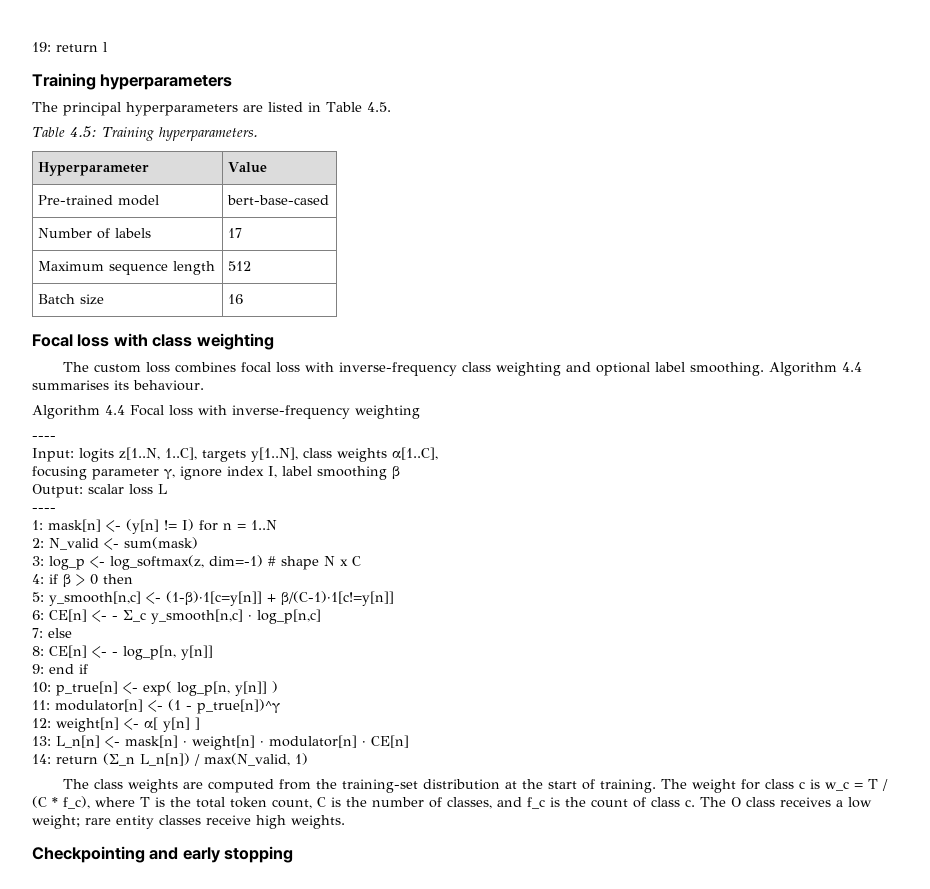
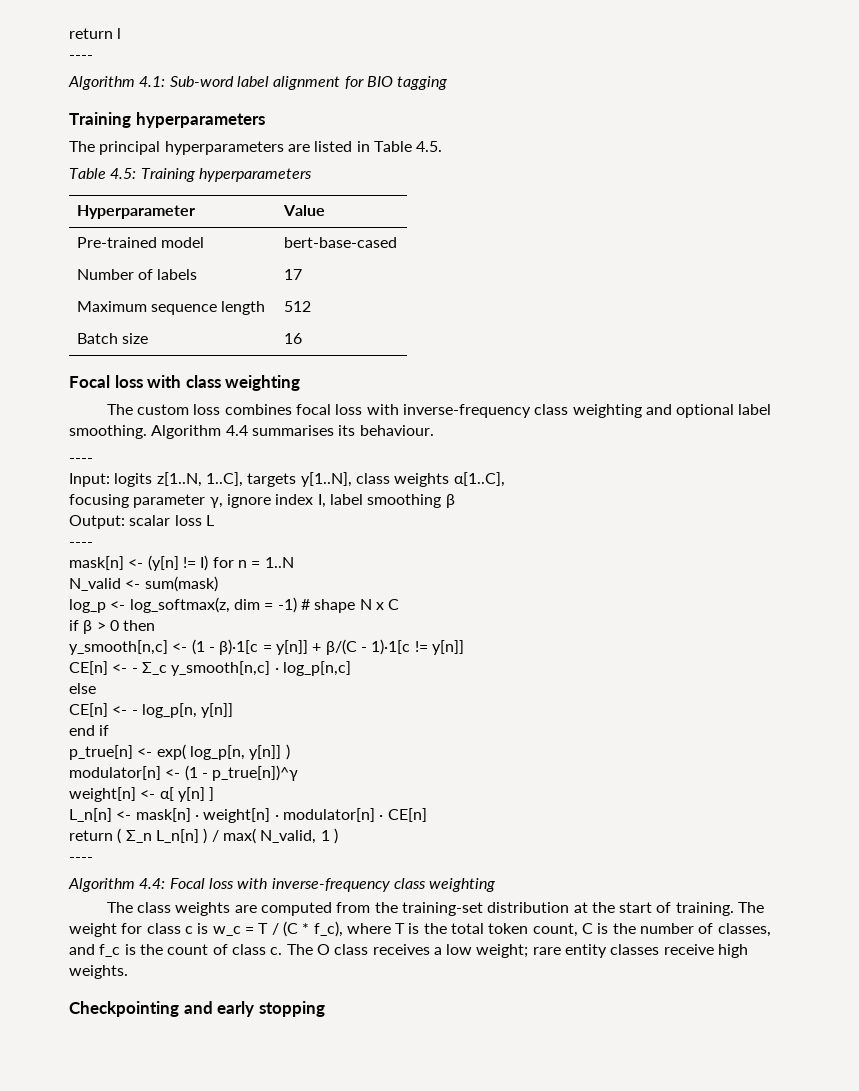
[32,42,51,52] 19: -> (69, 33) none
(107, 47) none -> [69,55,93,60] [68,76,448,90] // ---- // Algorithm 4.1: Sub-word label alignment for BIO tagging
[158,127,258,141] hyperparameters. -> [198,168,312,182] hyperparameters
[32,405,420,419] // Algorithm 4.4 Focal loss with inverse-frequency weighting -> (434, 430) none
[32,520,43,530] 1: -> (93, 544) none
[32,538,44,548] 2: -> (294, 562) none
[32,556,44,566] 3: -> (218, 584) none
[209,555,263,567] dim=-1) -> [233,597,297,613] dim = -1)
[32,574,44,584] 4: -> (400, 604) none
[32,592,44,602] 5: -> (156, 625) none
[166,591,394,606] [32,610,44,620] (1-β)·1[c=y[n]] + β/(C-1)·1[c!=y[n]] // 6: -> [191,639,464,655] (1 - β)·1[c = y[n]] + β/(C - 1)·1[c != y[n]] //
[32,628,43,638] 7: -> (351, 668) none
[32,646,44,656] 8: -> (96, 688) none
[32,664,44,674] 9: -> (234, 710) none
[32,682,51,693] 10: -> (110, 730) none
[32,700,50,710] 11: -> (290, 752) none
[32,718,51,728] 12: -> (299, 773) none
[32,736,51,746] 13: -> (215, 794) none
[32,753,308,766] 14: return (Σ_n L_n[n]) / max(N_valid, 1) -> [69,828,338,844] [69,857,93,862] [68,878,496,892] return ( Σ_n L_n[n] ) / max( N_valid, 1 ) // ---- // Algorithm 4.4: Focal loss with inverse-frequency class weighting

